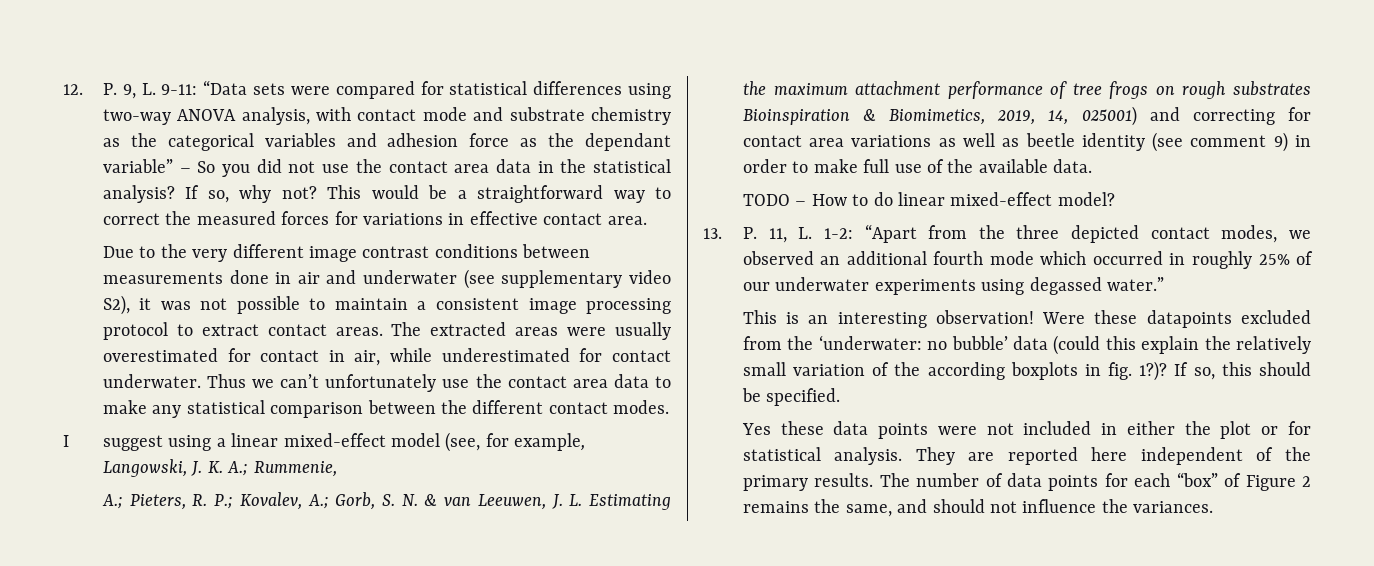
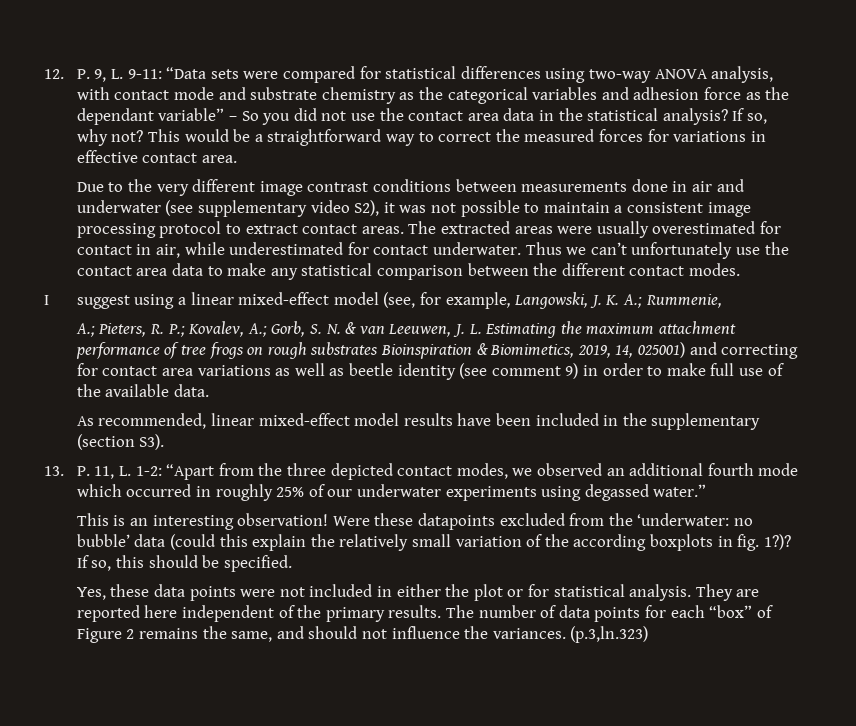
[742,192,1115,206] TODO – How to do linear mixed-effect model? -> [76,413,761,430] [76,434,165,450] As recommended, linear mixed-effect model results have been included in the supplementary (section S3).
[741,423,771,435] Yes -> [76,587,106,600] Yes,
(1214, 507) none -> [570,626,649,643] (p.3,ln.323)

